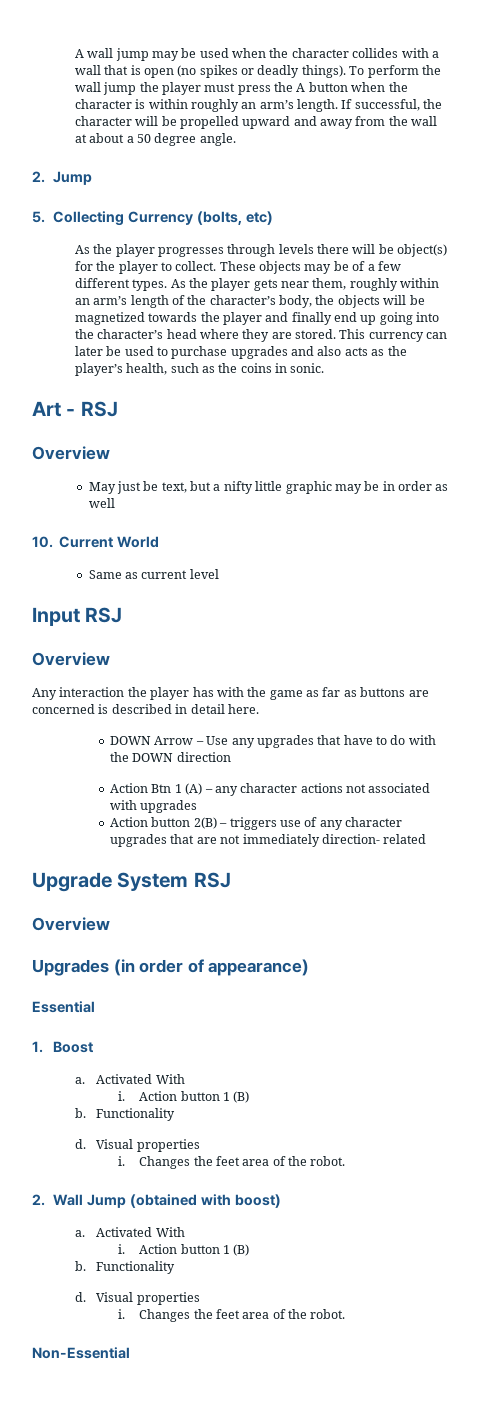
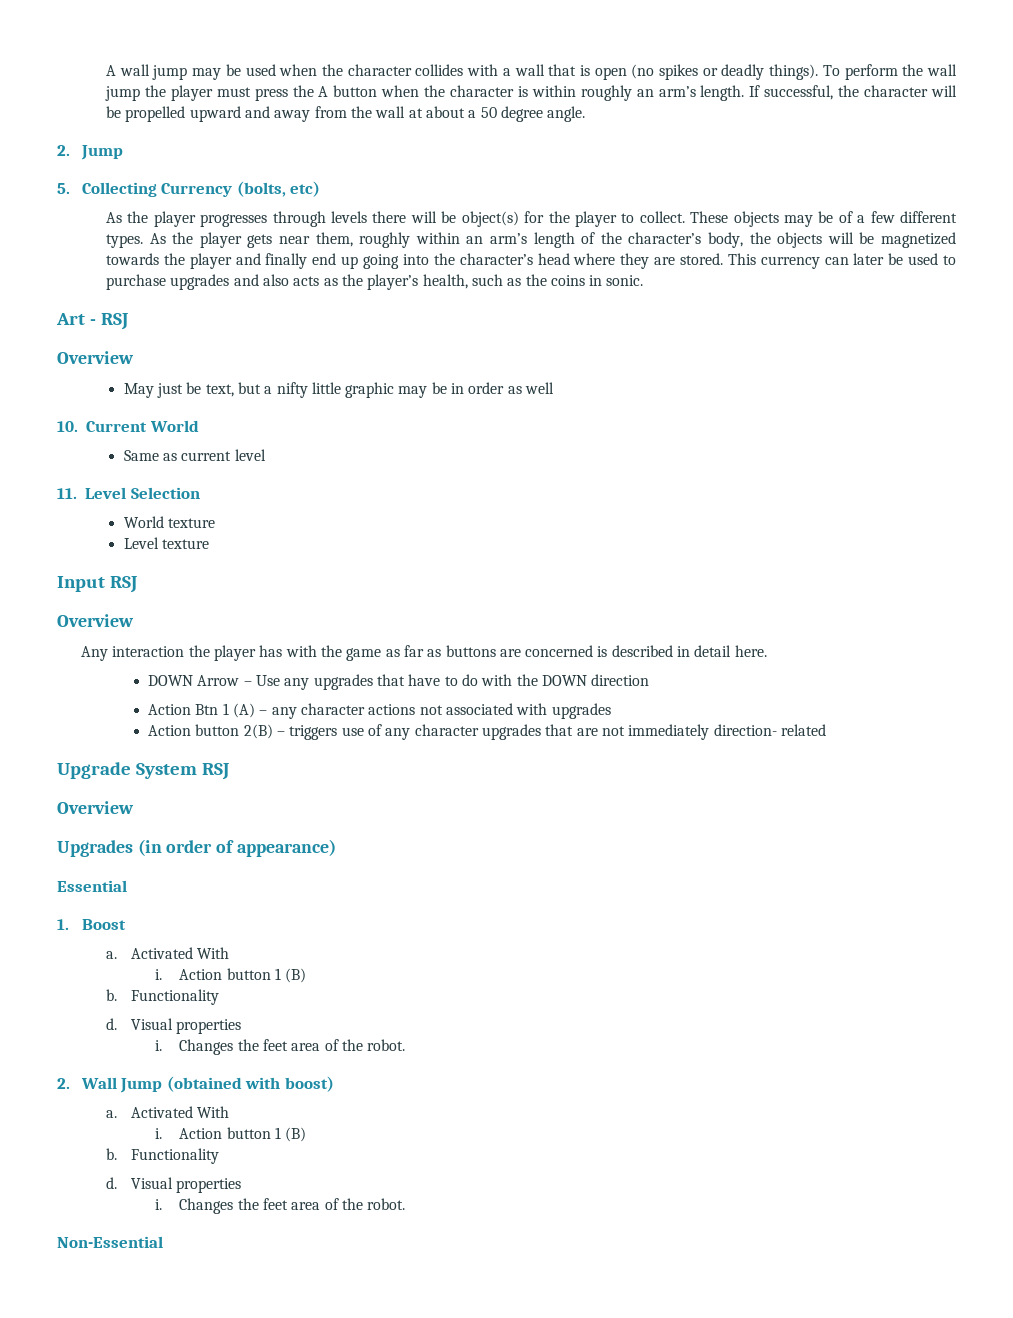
(219, 574) none -> [57,487,200,499] [123,516,215,528] [123,537,209,549] // 11. Level Selection // World texture // Level texture

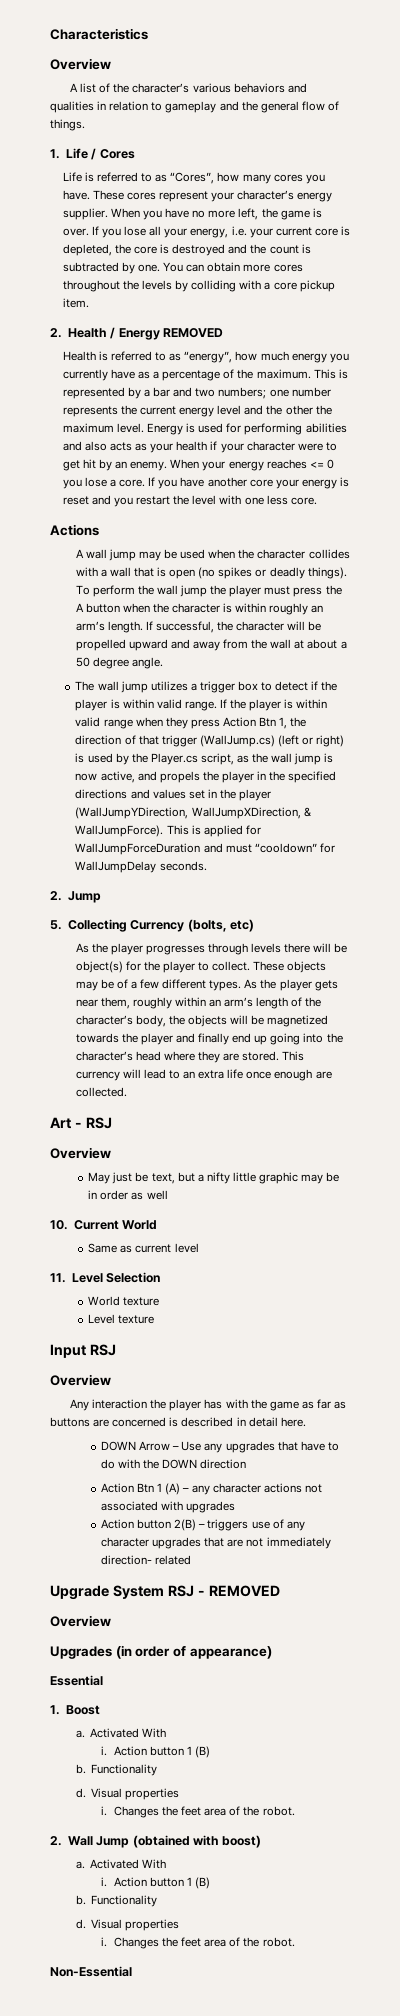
(105, 70) none -> [50,28,148,40] [50,58,111,70] [70,83,307,93] [50,101,339,113] [50,119,85,131] [50,148,135,160] [62,172,325,184] [62,190,333,202] [62,208,322,220] [62,226,350,238] [62,244,311,256] [62,262,303,274] [62,280,335,292] [62,298,89,308] [50,327,223,340] [62,351,349,363] [62,369,348,381] [62,387,331,399] [62,405,332,417] [62,423,347,435] [62,441,337,453] [62,459,334,471] [62,477,349,489] [62,495,317,507] [50,524,99,536] Characteristics // Overview // A list of the character’s various behaviors and qualities in relation to gameplay and the general flow of things. // 1. Life / Cores // Life is referred to as “Cores”, how many cores you have. These cores represent your character’s energy supplier. When you have no more left, the game is over. If you lose all your energy, i.e. your current core is depleted, the core is destroyed and the count is subtracted by one. You can obtain more cores throughout the levels by colliding with a core pickup item. // 2. Health / Energy REMOVED // Health is referred to as “energy”, how much energy you currently have as a percentage of the maximum. This is represented by a bar and two numbers; one number represents the current energy level and the other the maximum level. Energy is used for performing abilities and also acts as your health if your character were to get hit by an enemy. When your energy reaches <= 0 you lose a core. If you have another core your energy is reset and you restart the level with one less core. // Actions //
(586, 114) none -> [75,681,338,693] [75,699,328,711] [75,717,307,729] [75,735,345,747] [75,753,334,765] [75,771,337,783] [75,789,272,801] [75,807,311,819] [75,825,261,837] [75,843,335,855] [75,861,207,873] // The wall jump utilizes a trigger box to detect if the player is within valid range. If the player is within valid range when they press Action Btn 1, the direction of that trigger (WallJump.cs) (left or right) is used by the Player.cs script, as the wall jump is now active, and propels the player in the specified directions and values set in the player (WallJumpYDirection, WallJumpXDirection, & WallJumpForce). This is applied for WallJumpForceDuration and must “cooldown” for WallJumpDelay seconds.
[824,253,957,265] [105,274,644,290] can later be used to purchase upgrades and also acts as the player’s health, such as the coins in sonic. -> [122,1069,332,1081] [75,1087,127,1097] will lead to an extra life once enough are collected.
(230, 771) none -> [197,1585,280,1597] - REMOVED

